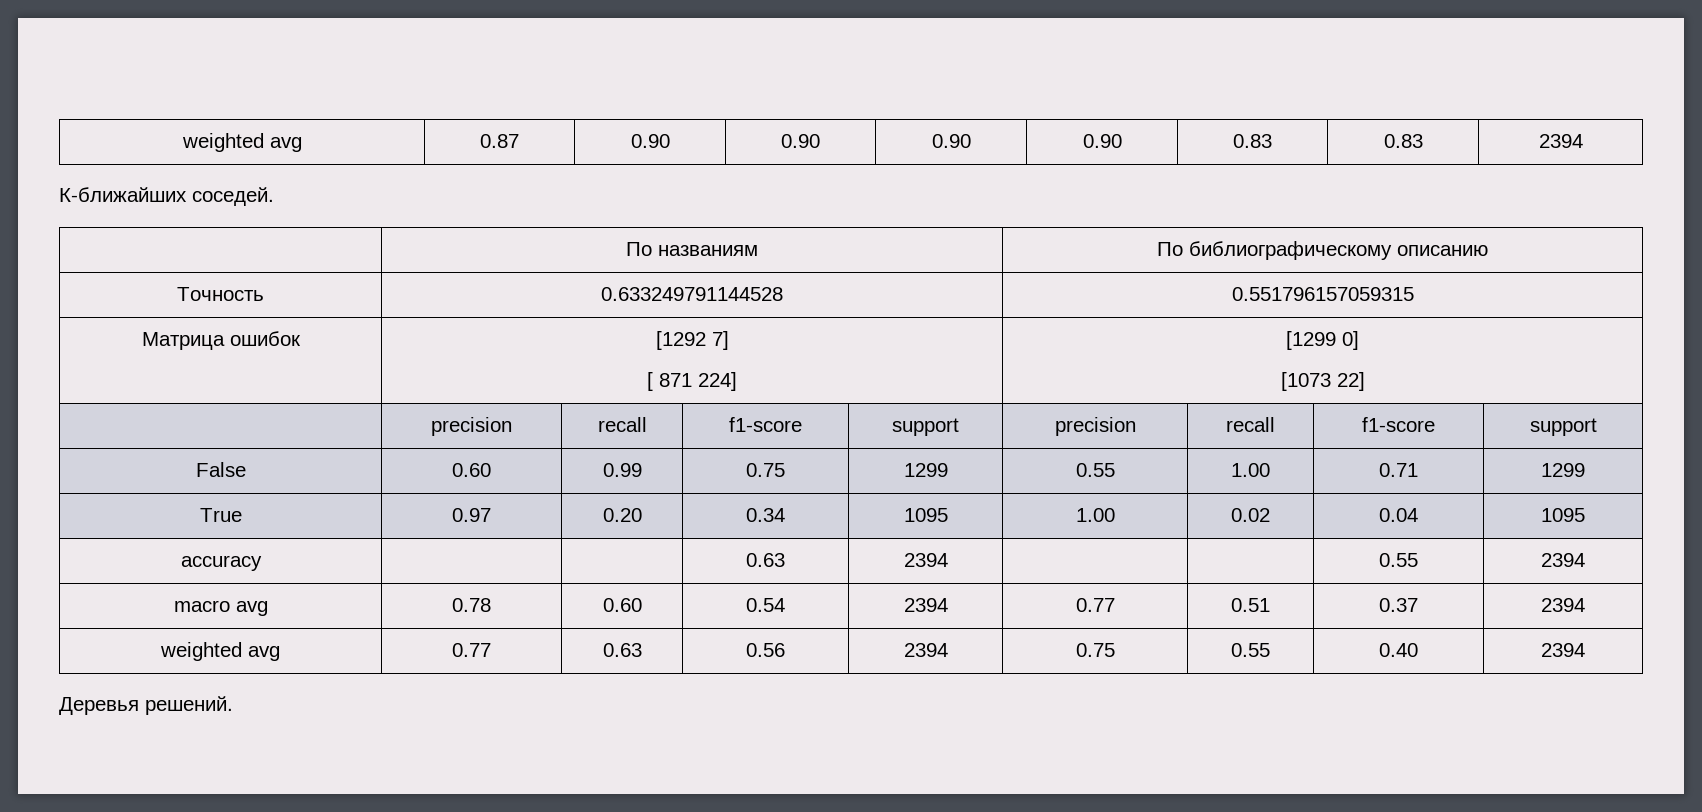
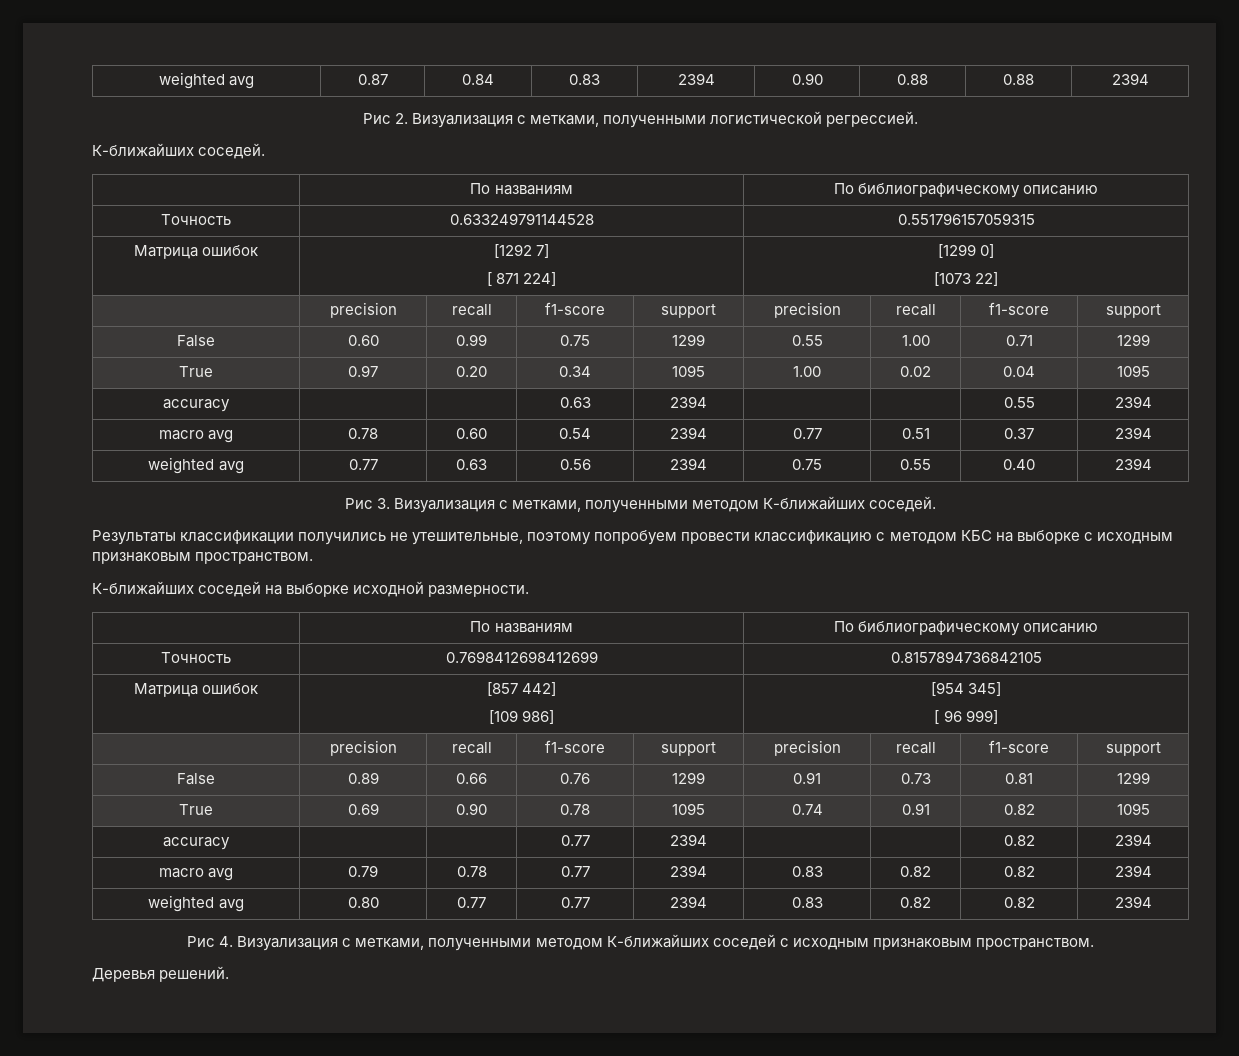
[630,134,670,148] [781,134,820,148] [931,134,971,148] [1082,134,1122,148] [1233,134,1272,148] [1383,134,1423,148] [1538,134,1583,148] 0.90 | 0.90 | 0.90 | 0.90 | 0.83 | 0.83 | 2394 -> [462,74,494,85] [569,74,600,85] [677,73,715,85] [791,73,823,85] [897,74,928,85] [1003,74,1034,85] [1111,73,1149,85] [362,111,919,128] 0.84 | 0.83 | 2394 | 0.90 | 0.88 | 0.88 | 2394 // Рис 2. Визуализация с метками, полученными логистической регрессией.
(1585, 650) none -> [344,496,937,513] [92,530,1173,545] [92,552,314,564] [92,581,530,597] [470,621,573,633] [833,621,1099,636] [161,652,231,663] [445,651,598,663] [890,651,1042,663] [133,683,259,697] [486,682,557,696] [488,710,555,724] [930,682,1002,696] [934,710,998,724] [329,740,397,756] [451,742,492,754] [545,740,605,753] [661,742,716,756] [773,740,841,756] [895,742,936,754] [989,740,1049,753] [1105,742,1161,756] [177,773,215,785] [347,772,379,784] [456,773,487,784] [560,773,590,784] [672,772,705,784] [793,772,821,784] [900,773,931,784] [1005,773,1033,784] [1116,772,1150,784] [179,804,213,815] [347,803,379,815] [456,803,487,815] [560,804,590,815] [672,803,705,815] [791,804,823,815] [901,803,930,815] [1003,804,1035,815] [1116,803,1150,815] [163,837,230,850] [560,835,590,846] [670,834,707,846] [1003,835,1035,846] [1114,834,1152,846] [158,868,234,881] [348,865,378,877] [456,866,487,877] [560,866,590,877] [670,865,707,877] [791,866,823,877] [900,866,931,877] [1003,866,1035,877] [1114,865,1152,877] [148,895,244,912] [347,897,379,908] [457,897,486,908] [560,897,590,908] [670,896,707,908] [791,897,823,908] [900,897,931,908] [1003,897,1035,908] [1114,896,1152,908] [187,934,1094,951] // Рис 3. Визуализация с метками, полученными методом К-ближайших соседей. // Результаты классификации получились не утешительные, поэтому попробуем провести классификацию с методом КБС на выборке с исходным признаковым пространством. // К-ближайших соседей на выборке исходной размерности. // | По названиям | По библиографическому описанию // Точность | 0.7698412698412699 | 0.8157894736842105 // Матрица ошибок | [857 442] // [109 986] | [954 345] // [ 96 999] // | precision | recall | f1-score | support | precision | recall | f1-score | support // False | 0.89 | 0.66 | 0.76 | 1299 | 0.91 | 0.73 | 0.81 | 1299 // True | 0.69 | 0.90 | 0.78 | 1095 | 0.74 | 0.91 | 0.82 | 1095 // accuracy | | | 0.77 | 2394 | | | 0.82 | 2394 // macro avg | 0.79 | 0.78 | 0.77 | 2394 | 0.83 | 0.82 | 0.82 | 2394 // weighted avg | 0.80 | 0.77 | 0.77 | 2394 | 0.83 | 0.82 | 0.82 | 2394 // Рис 4. Визуализация с метками, полученными методом К-ближайших соседей с исходным признаковым пространством.

